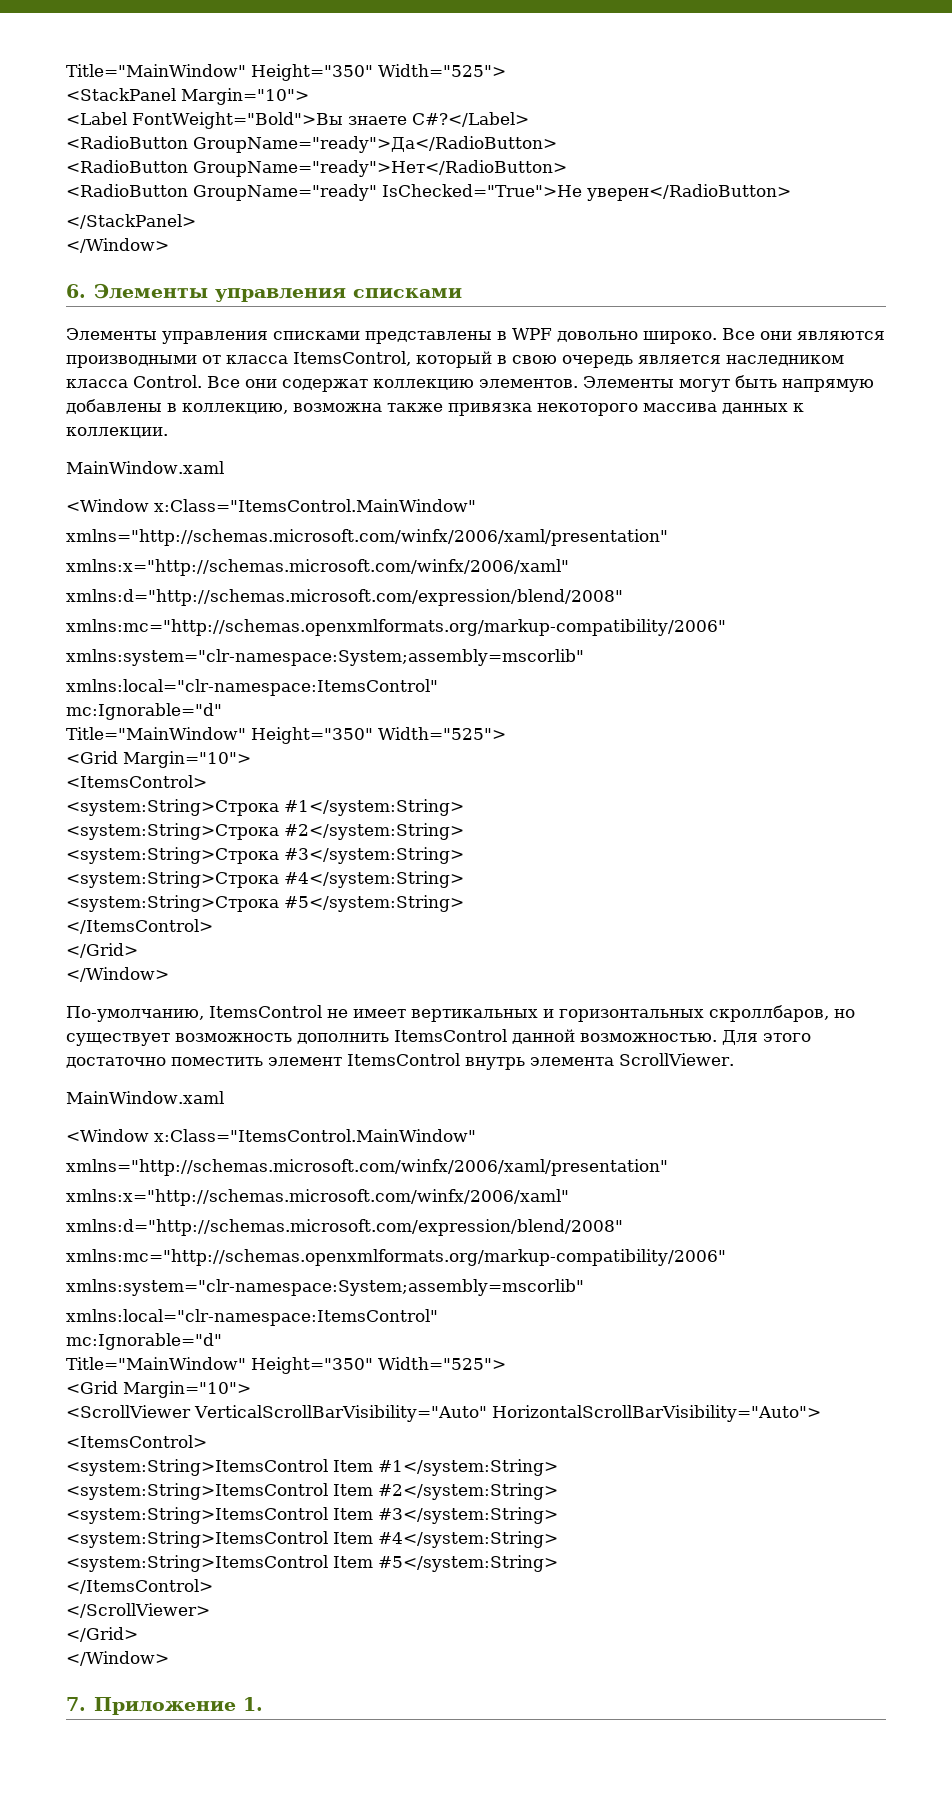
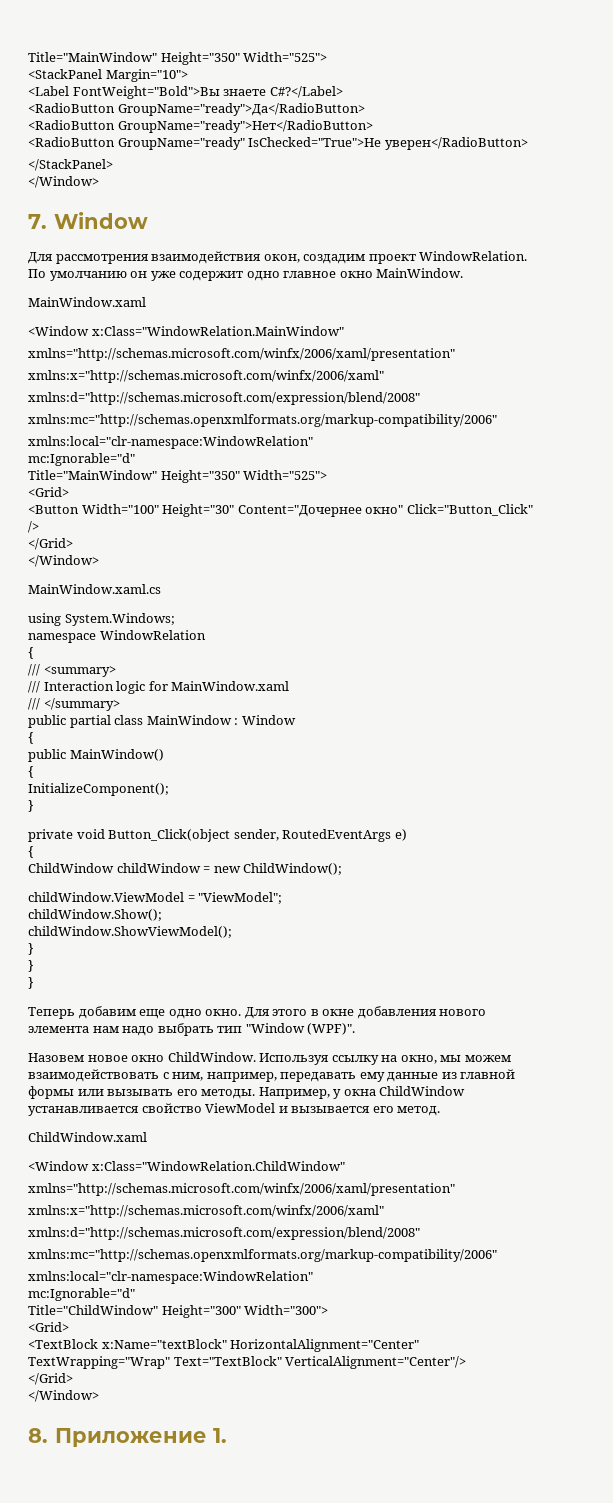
[66,283,463,302] [66,328,885,344] [66,351,844,368] [66,375,874,392] [66,399,804,416] [66,427,168,438] [66,461,224,474] [66,499,476,512] [66,529,668,546] [66,559,569,576] [66,589,623,606] [66,619,726,636] [66,649,584,666] [66,679,438,696] [66,703,222,720] [66,727,506,744] [66,751,251,768] [66,775,207,788] [66,799,464,816] [66,823,464,840] [66,847,464,864] [66,871,464,888] [66,895,464,912] [66,919,213,934] [66,943,138,958] [66,967,169,982] [66,1005,855,1022] [66,1029,811,1046] [66,1053,734,1070] [66,1091,224,1104] [66,1129,476,1142] [66,1159,668,1176] [66,1189,569,1206] [66,1219,623,1236] [66,1249,726,1266] [66,1279,584,1296] [66,1309,438,1326] [66,1333,222,1350] [66,1357,506,1374] [66,1381,251,1398] [66,1405,821,1422] [66,1435,207,1448] [66,1459,558,1476] [66,1483,558,1500] [66,1507,558,1524] [66,1531,558,1548] [66,1555,558,1572] [66,1579,213,1594] [66,1603,210,1618] [66,1627,138,1642] [66,1651,169,1666] [66,1697,86,1711] 6. Элементы управления списками // Элементы управления списками представлены в WPF довольно широко. Все они являются производными от класса ItemsControl, который в свою очередь является наследником класса Control. Все они содержат коллекцию элементов. Элементы могут быть напрямую добавлены в коллекцию, возможна также привязка некоторого массива данных к коллекции. // MainWindow.xaml // <Window x:Class="ItemsControl.MainWindow" // xmlns="http://schemas.microsoft.com/winfx/2006/xaml/presentation" // xmlns:x="http://schemas.microsoft.com/winfx/2006/xaml" // xmlns:d="http://schemas.microsoft.com/expression/blend/2008" // xmlns:mc="http://schemas.openxmlformats.org/markup-compatibility/2006" // xmlns:system="clr-namespace:System;assembly=mscorlib" // xmlns:local="clr-namespace:ItemsControl" // mc:Ignorable="d" // Title="MainWindow" Height="350" Width="525"> // <Grid Margin="10"> // <ItemsControl> // <system:String>Строка #1</system:String> // <system:String>Строка #2</system:String> // <system:String>Строка #3</system:String> // <system:String>Строка #4</system:String> // <system:String>Строка #5</system:String> // </ItemsControl> // </Grid> // </Window> // По-умолчанию, ItemsControl не имеет вертикальных и горизонтальных скроллбаров, но существует возможность дополнить ItemsControl данной возможностью. Для этого достаточно поместить элемент ItemsControl внутрь элемента ScrollViewer. // MainWindow.xaml // <Window x:Class="ItemsControl.MainWindow" // xmlns="http://schemas.microsoft.com/winfx/2006/xaml/presentation" // xmlns:x="http://schemas.microsoft.com/winfx/2006/xaml" // xmlns:d="http://schemas.microsoft.com/expression/blend/2008" // xmlns:mc="http://schemas.openxmlformats.org/markup-compatibility/2006" // xmlns:system="clr-namespace:System;assembly=mscorlib" // xmlns:local="clr-namespace:ItemsControl" // mc:Ignorable="d" // Title="MainWindow" Height="350" Width="525"> // <Grid Margin="10"> // <ScrollViewer VerticalScrollBarVisibility="Auto" HorizontalScrollBarVisibility="Auto"> // <ItemsControl> // <system:String>ItemsControl Item #1</system:String> // <system:String>ItemsControl Item #2</system:String> // <system:String>ItemsControl Item #3</system:String> // <system:String>ItemsControl Item #4</system:String> // <system:String>ItemsControl Item #5</system:String> // </ItemsControl> // </ScrollViewer> // </Grid> // </Window> // 7. -> [28,212,148,229] [28,251,528,264] [28,268,464,281] [28,297,146,307] [28,326,344,336] [28,348,455,361] [28,370,384,383] [28,392,420,405] [28,414,497,427] [28,436,313,449] [28,453,135,466] [28,470,328,483] [28,487,69,497] [28,504,533,517] [28,521,39,533] [28,538,73,550] [28,555,99,567] [28,584,161,594] [28,613,175,626] [28,630,206,643] [28,647,34,659] [28,664,116,677] [28,681,290,694] [28,698,120,711] [28,715,296,728] [28,732,34,744] [28,749,164,762] [28,766,34,778] [28,783,169,796] [28,800,34,812] [28,829,407,842] [28,846,34,858] [28,863,343,875] [28,892,283,904] [28,909,162,921] [28,926,232,938] [28,943,34,955] [28,960,34,972] [28,977,34,989] [28,1006,487,1019] [28,1023,356,1036] [28,1052,511,1065] [28,1069,516,1082] [28,1086,466,1099] [28,1103,441,1116] [28,1132,147,1142] [28,1161,345,1171] [28,1183,455,1196] [28,1205,384,1218] [28,1227,420,1240] [28,1249,497,1262] [28,1271,313,1284] [28,1288,135,1301] [28,1305,329,1318] [28,1322,69,1332] [28,1339,420,1352] [28,1356,467,1369] [28,1373,73,1385] [28,1390,99,1402] [28,1428,48,1443] 7. Window // Для рассмотрения взаимодействия окон, создадим проект WindowRelation. По умолчанию он уже содержит одно главное окно MainWindow. // MainWindow.xaml // <Window x:Class="WindowRelation.MainWindow" // xmlns="http://schemas.microsoft.com/winfx/2006/xaml/presentation" // xmlns:x="http://schemas.microsoft.com/winfx/2006/xaml" // xmlns:d="http://schemas.microsoft.com/expression/blend/2008" // xmlns:mc="http://schemas.openxmlformats.org/markup-compatibility/2006" // xmlns:local="clr-namespace:WindowRelation" // mc:Ignorable="d" // Title="MainWindow" Height="350" Width="525"> // <Grid> // <Button Width="100" Height="30" Content="Дочернее окно" Click="Button_Click" /> // </Grid> // </Window> // MainWindow.xaml.cs // using System.Windows; // namespace WindowRelation // { // /// <summary> // /// Interaction logic for MainWindow.xaml // /// </summary> // public partial class MainWindow : Window // { // public MainWindow() // { // InitializeComponent(); // } // private void Button_Click(object sender, RoutedEventArgs e) // { // ChildWindow childWindow = new ChildWindow(); // childWindow.ViewModel = "ViewModel"; // childWindow.Show(); // childWindow.ShowViewModel(); // } // } // } // Теперь добавим еще одно окно. Для этого в окне добавления нового элемента нам надо выбрать тип "Window (WPF)". // Назовем новое окно ChildWindow. Используя ссылку на окно, мы можем взаимодействовать с ним, например, передавать ему данные из главной формы или вызывать его методы. Например, у окна ChildWindow устанавливается свойство ViewModel и вызывается его метод. // ChildWindow.xaml // <Window x:Class="WindowRelation.ChildWindow" // xmlns="http://schemas.microsoft.com/winfx/2006/xaml/presentation" // xmlns:x="http://schemas.microsoft.com/winfx/2006/xaml" // xmlns:d="http://schemas.microsoft.com/expression/blend/2008" // xmlns:mc="http://schemas.openxmlformats.org/markup-compatibility/2006" // xmlns:local="clr-namespace:WindowRelation" // mc:Ignorable="d" // Title="ChildWindow" Height="300" Width="300"> // <Grid> // <TextBlock x:Name="textBlock" HorizontalAlignment="Center" TextWrapping="Wrap" Text="TextBlock" VerticalAlignment="Center"/> // </Grid> // </Window> // 8.

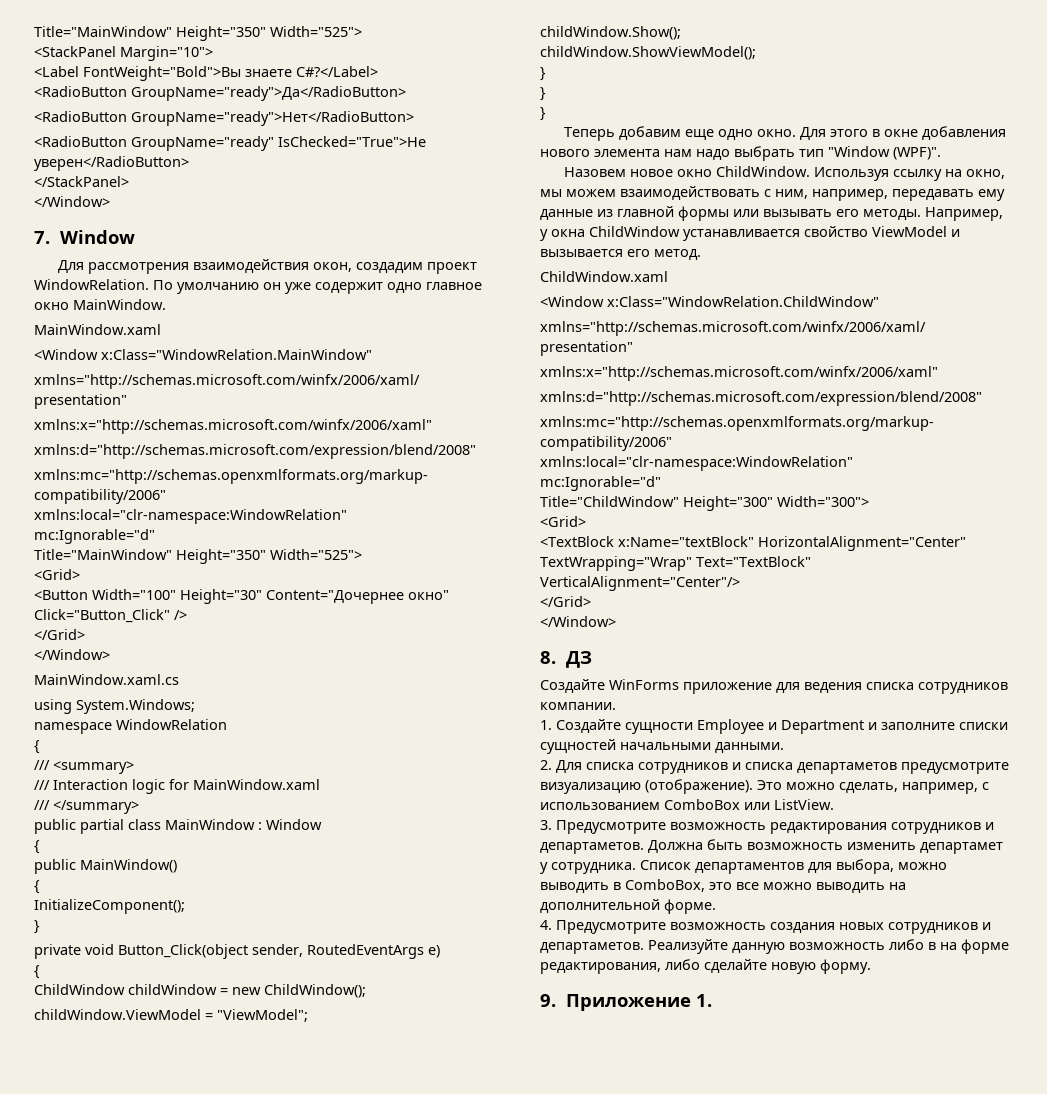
(48, 1435) none -> [566,651,593,668] [540,679,1008,694] [540,702,616,710] [540,719,1008,734] [540,739,784,754] [540,760,1009,774] [540,779,989,794] [540,799,834,810] [540,820,994,834] [540,839,1003,854] [540,859,947,874] [540,879,906,893] [540,899,716,914] [540,920,991,934] [540,939,1009,954] [540,959,871,974] [540,994,556,1007] ДЗ // Cоздайте WinForms приложение для ведения списка сотрудников компании. // 1. Создайте сущности Employee и Department и заполните списки сущностей начальными данными. // 2. Для списка сотрудников и списка департаметов предусмотрите визуализацию (отображение). Это можно сделать, например, с использованием ComboBox или ListView. // 3. Предусмотрите возможность редактирования сотрудников и департаметов. Должна быть возможность изменить департамет у сотрудника. Список департаментов для выбора, можно выводить в ComboBox, это все можно выводить на дополнительной форме. // 4. Предусмотрите возможность создания новых сотрудников и департаметов. Реализуйте данную возможность либо в на форме редактирования, либо сделайте новую форму. // 9.

